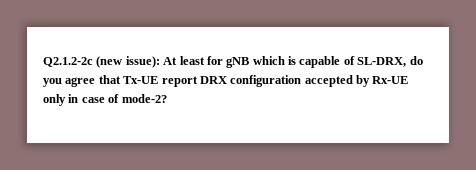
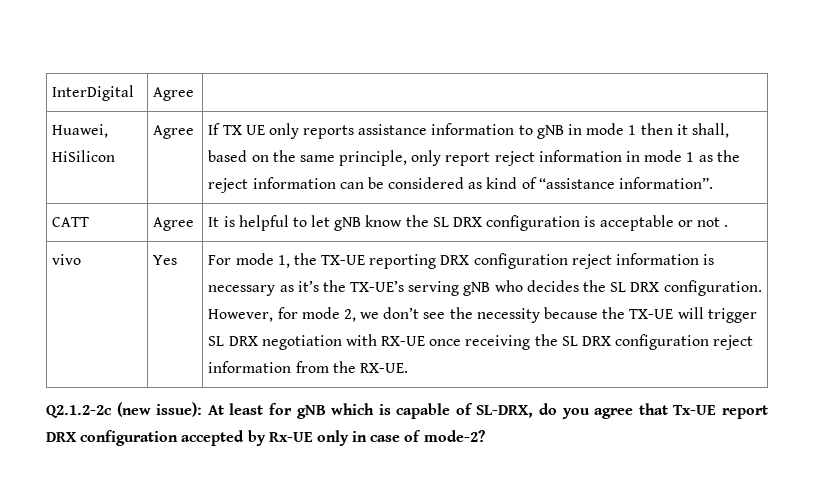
(43, 62) none -> [52,85,135,101] [153,87,195,101] [52,124,109,138] [52,150,116,162] [153,125,195,139] [208,123,729,139] [208,150,740,166] [208,177,714,193] [52,217,90,227] [153,217,195,231] [208,215,729,231] [52,254,82,265] [153,255,178,265] [208,253,715,269] [208,280,762,296] [208,307,757,323] [208,334,754,350] [208,361,408,373] InterDigital | Agree | // Huawei, HiSilicon | Agree | If TX UE only reports assistance information to gNB in mode 1 then it shall, based on the same principle, only report reject information in mode 1 as the reject information can be considered as kind of “assistance information”. // CATT | Agree | It is helpful to let gNB know the SL DRX configuration is acceptable or not . // vivo | Yes | For mode 1, the TX-UE reporting DRX configuration reject information is necessary as it’s the TX-UE’s serving gNB who decides the SL DRX configuration. However, for mode 2, we don’t see the necessity because the TX-UE will trigger SL DRX negotiation with RX-UE once receiving the SL DRX configuration reject information from the RX-UE. //

